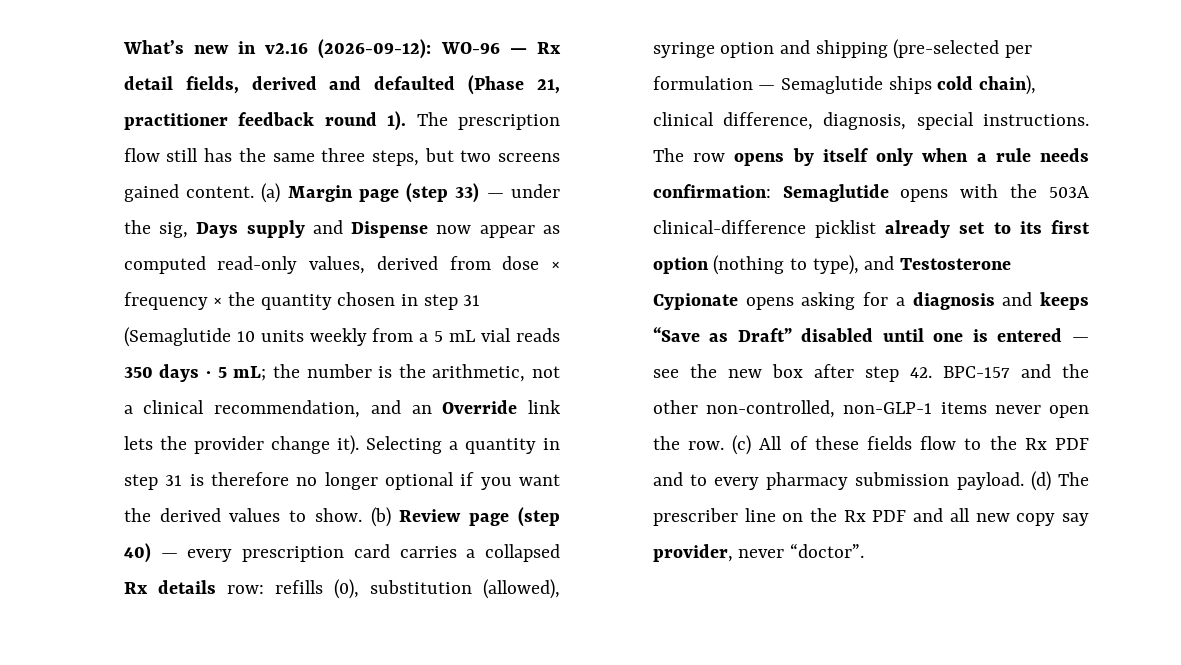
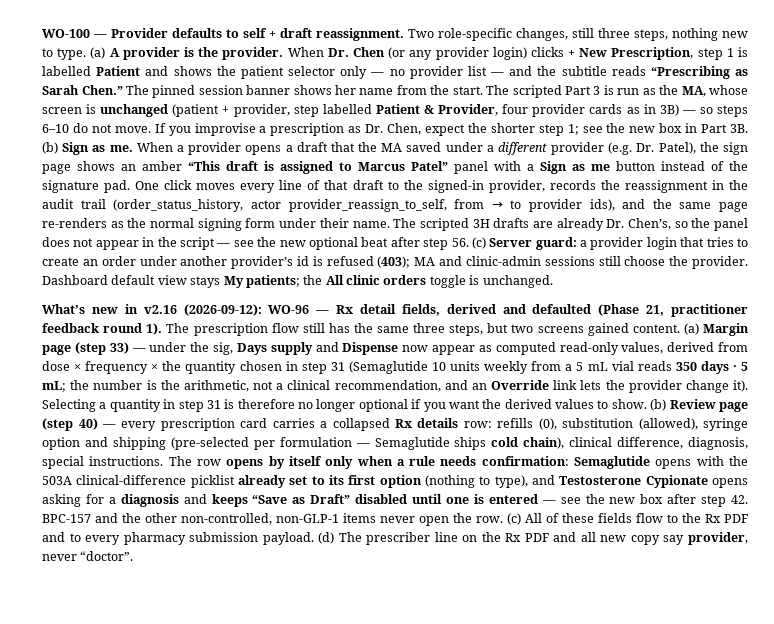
(122, 47) none -> [42,28,749,41] [42,47,748,60] [42,66,748,79] [42,85,749,98] [42,104,748,117] [42,123,748,136] [42,142,749,155] [42,161,748,174] [42,180,748,193] [42,199,749,212] [42,218,748,231] [42,237,748,250] [42,256,748,269] [42,275,553,288] WO-100 — Provider defaults to self + draft reassignment. Two role-specific changes, still three steps, nothing new to type. (a) A provider is the provider. When Dr. Chen (or any provider login) clicks + New Prescription, step 1 is labelled Patient and shows the patient selector only — no provider list — and the subtitle reads “Prescribing as Sarah Chen.” The pinned session banner shows her name from the start. The scripted Part 3 is run as the MA, whose screen is unchanged (patient + provider, step labelled Patient & Provider, four provider cards as in 3B) — so steps 6–10 do not move. If you improvise a prescription as Dr. Chen, expect the shorter step 1; see the new box in Part 3B. (b) Sign as me. When a provider opens a draft that the MA saved under a different provider (e.g. Dr. Patel), the sign page shows an amber “This draft is assigned to Marcus Patel” panel with a Sign as me button instead of the signature pad. One click moves every line of that draft to the signed-in provider, records the reassignment in the audit trail (order_status_history, actor provider_reassign_to_self, from → to provider ids), and the same page re-renders as the normal signing form under their name. The scripted 3H drafts are already Dr. Chen’s, so the panel does not appear in the script — see the new optional beat after step 56. (c) Server guard: a provider login that tries to create an order under another provider’s id is refused (403); MA and clinic-admin sessions still choose the provider. Dashboard default view stays My patients; the All clinic orders toggle is unchanged. //

